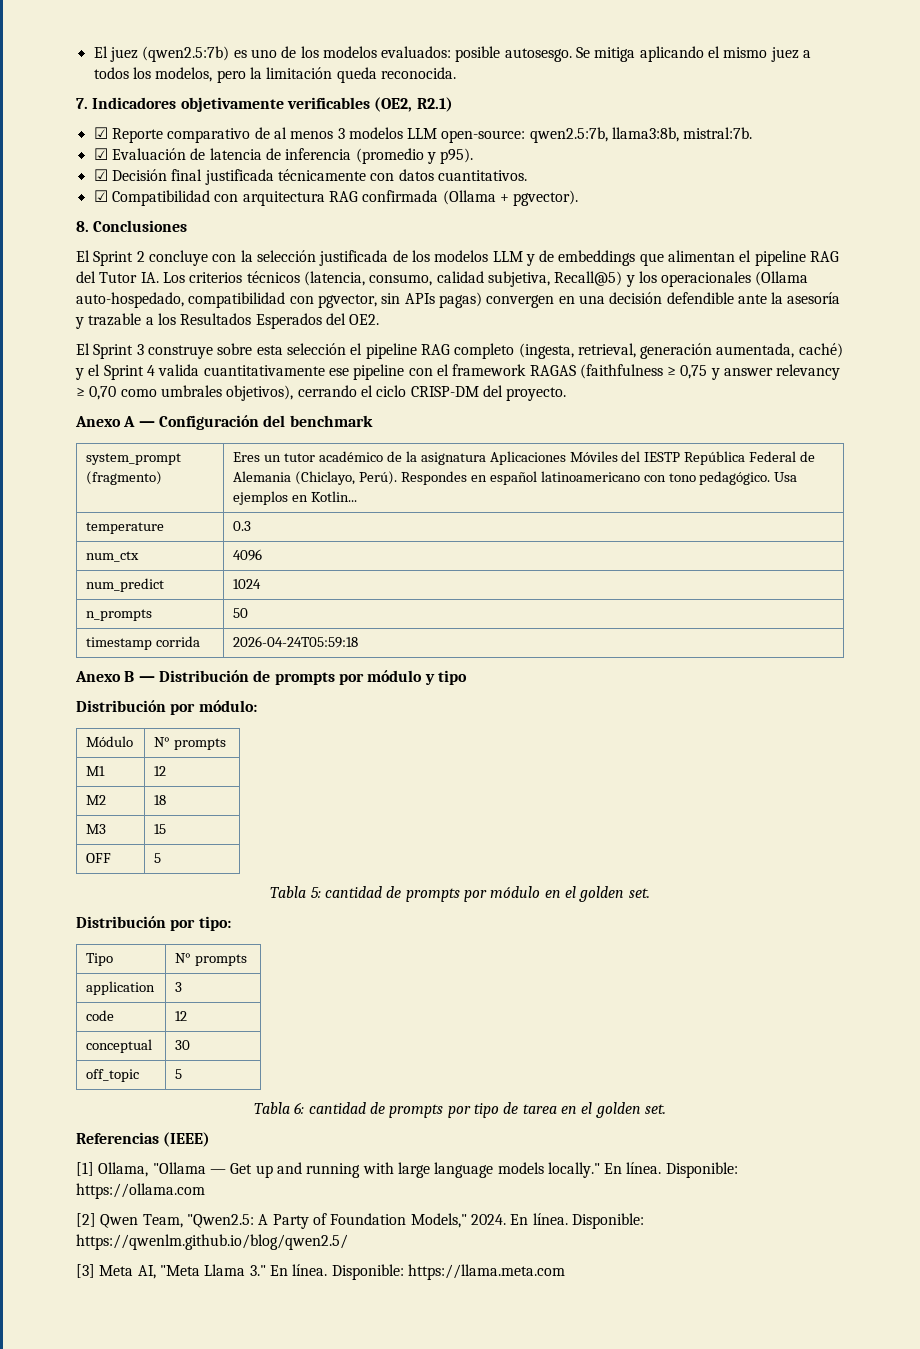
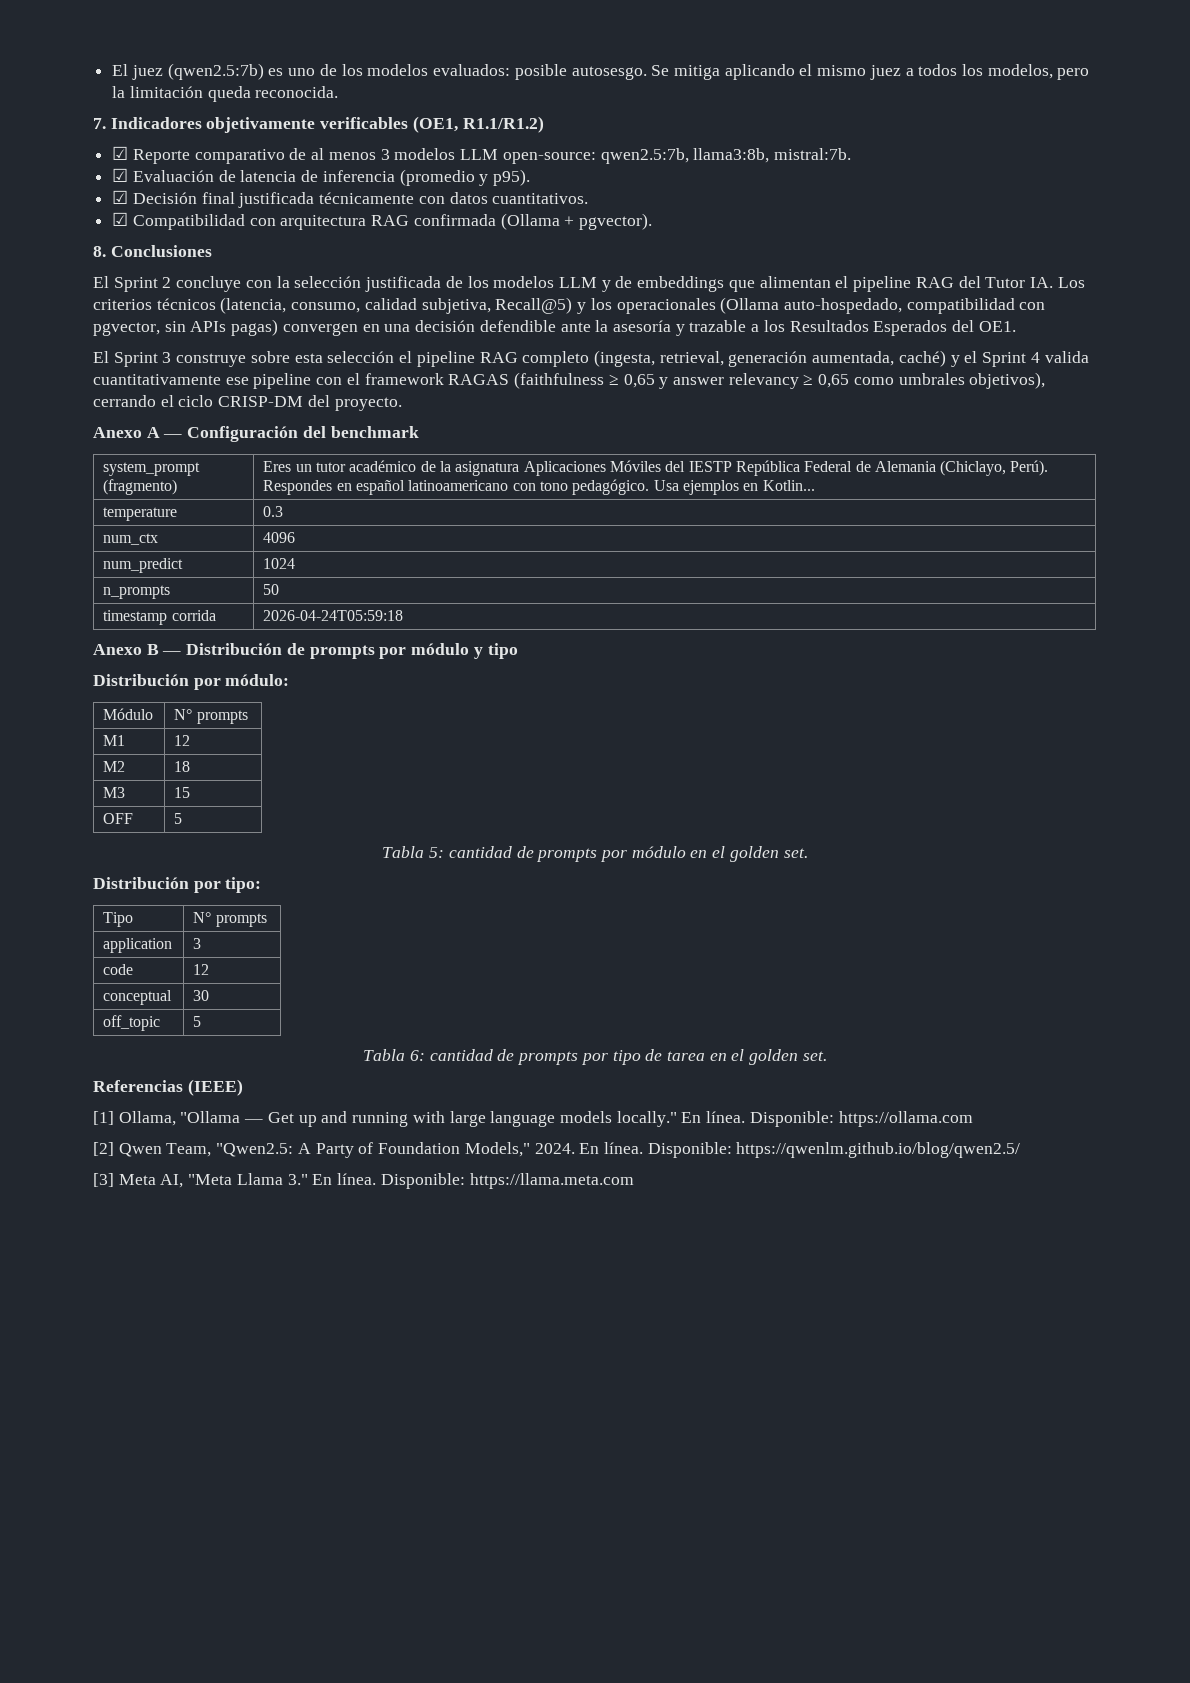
[374,97,453,112] (OE2, R2.1) -> [412,116,544,133] (OE1, R1.1/R1.2)
[349,314,380,325] OE2. -> [978,321,1016,332] OE1.
[680,365,708,379] 0,75 -> [623,374,655,388] 0,65
[89,386,117,400] 0,70 -> [818,374,850,388] 0,65

